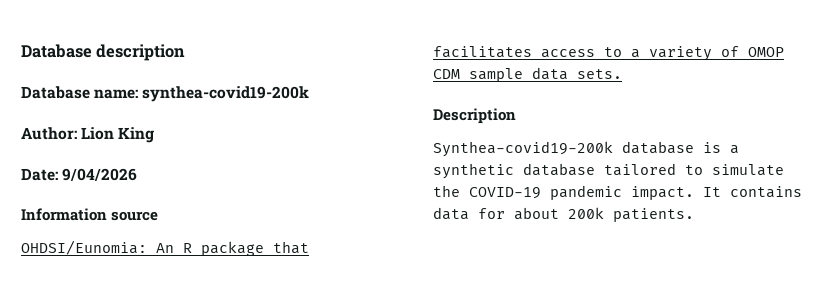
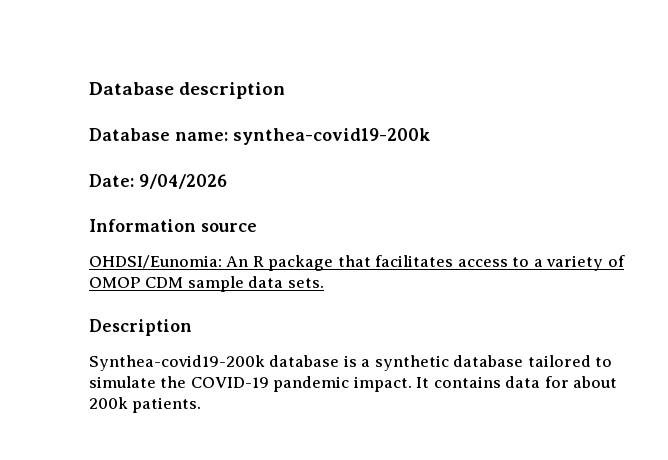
[21,127,155,143] // Author: Lion King -> (430, 136) none

